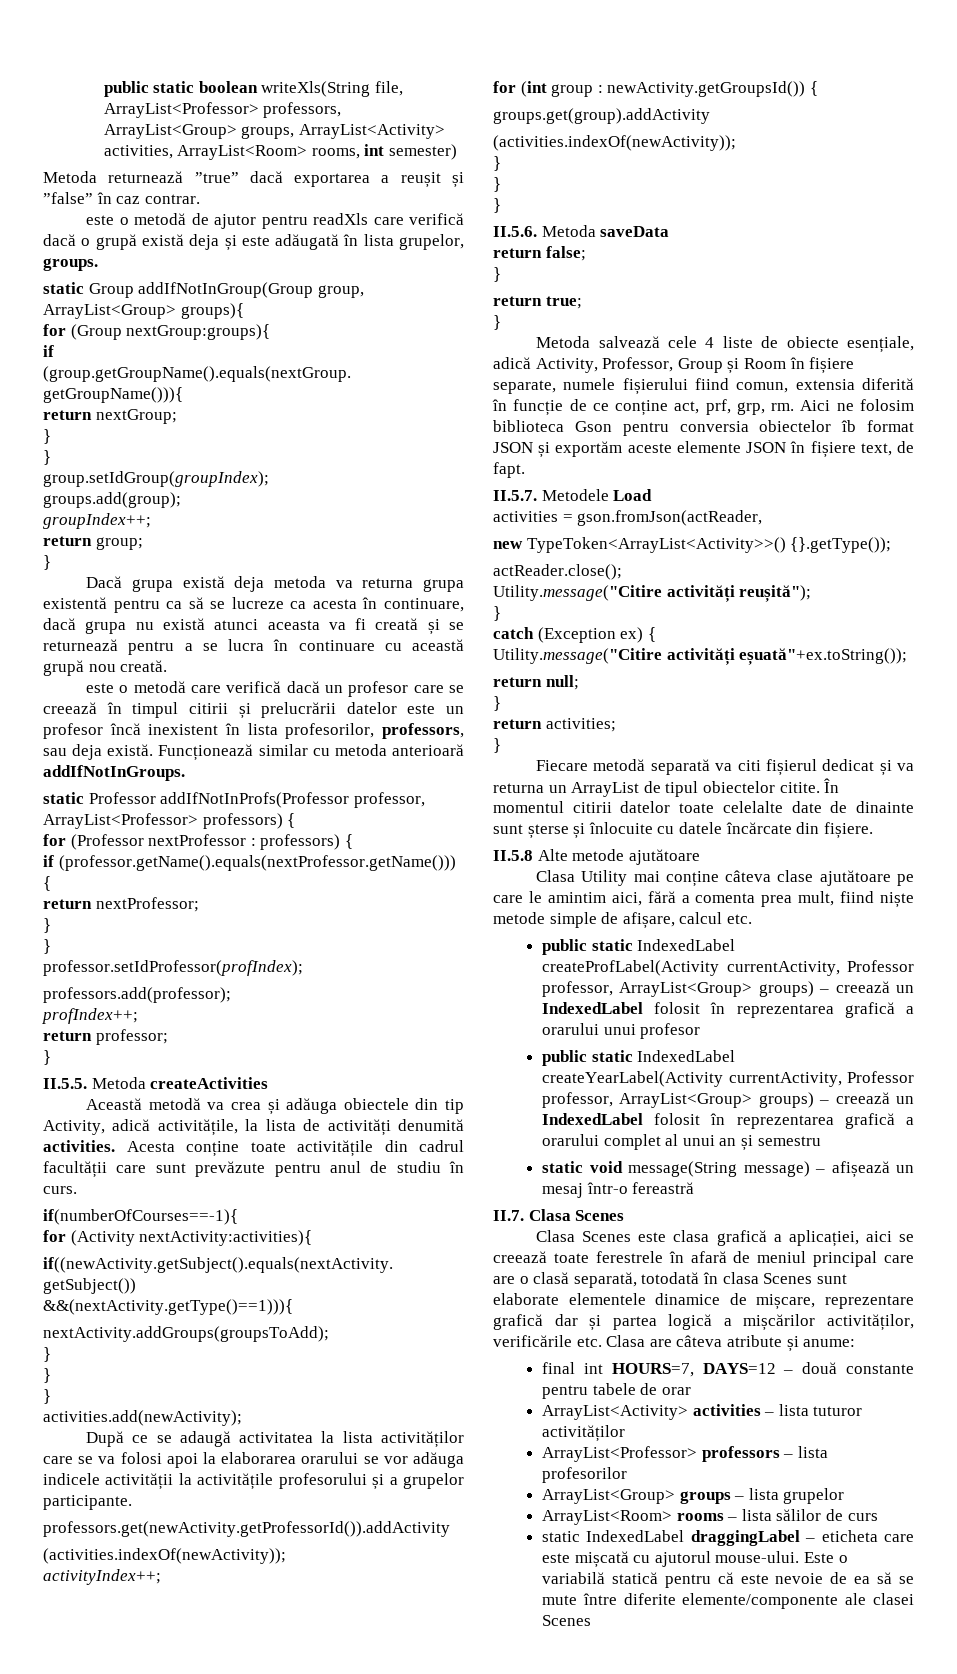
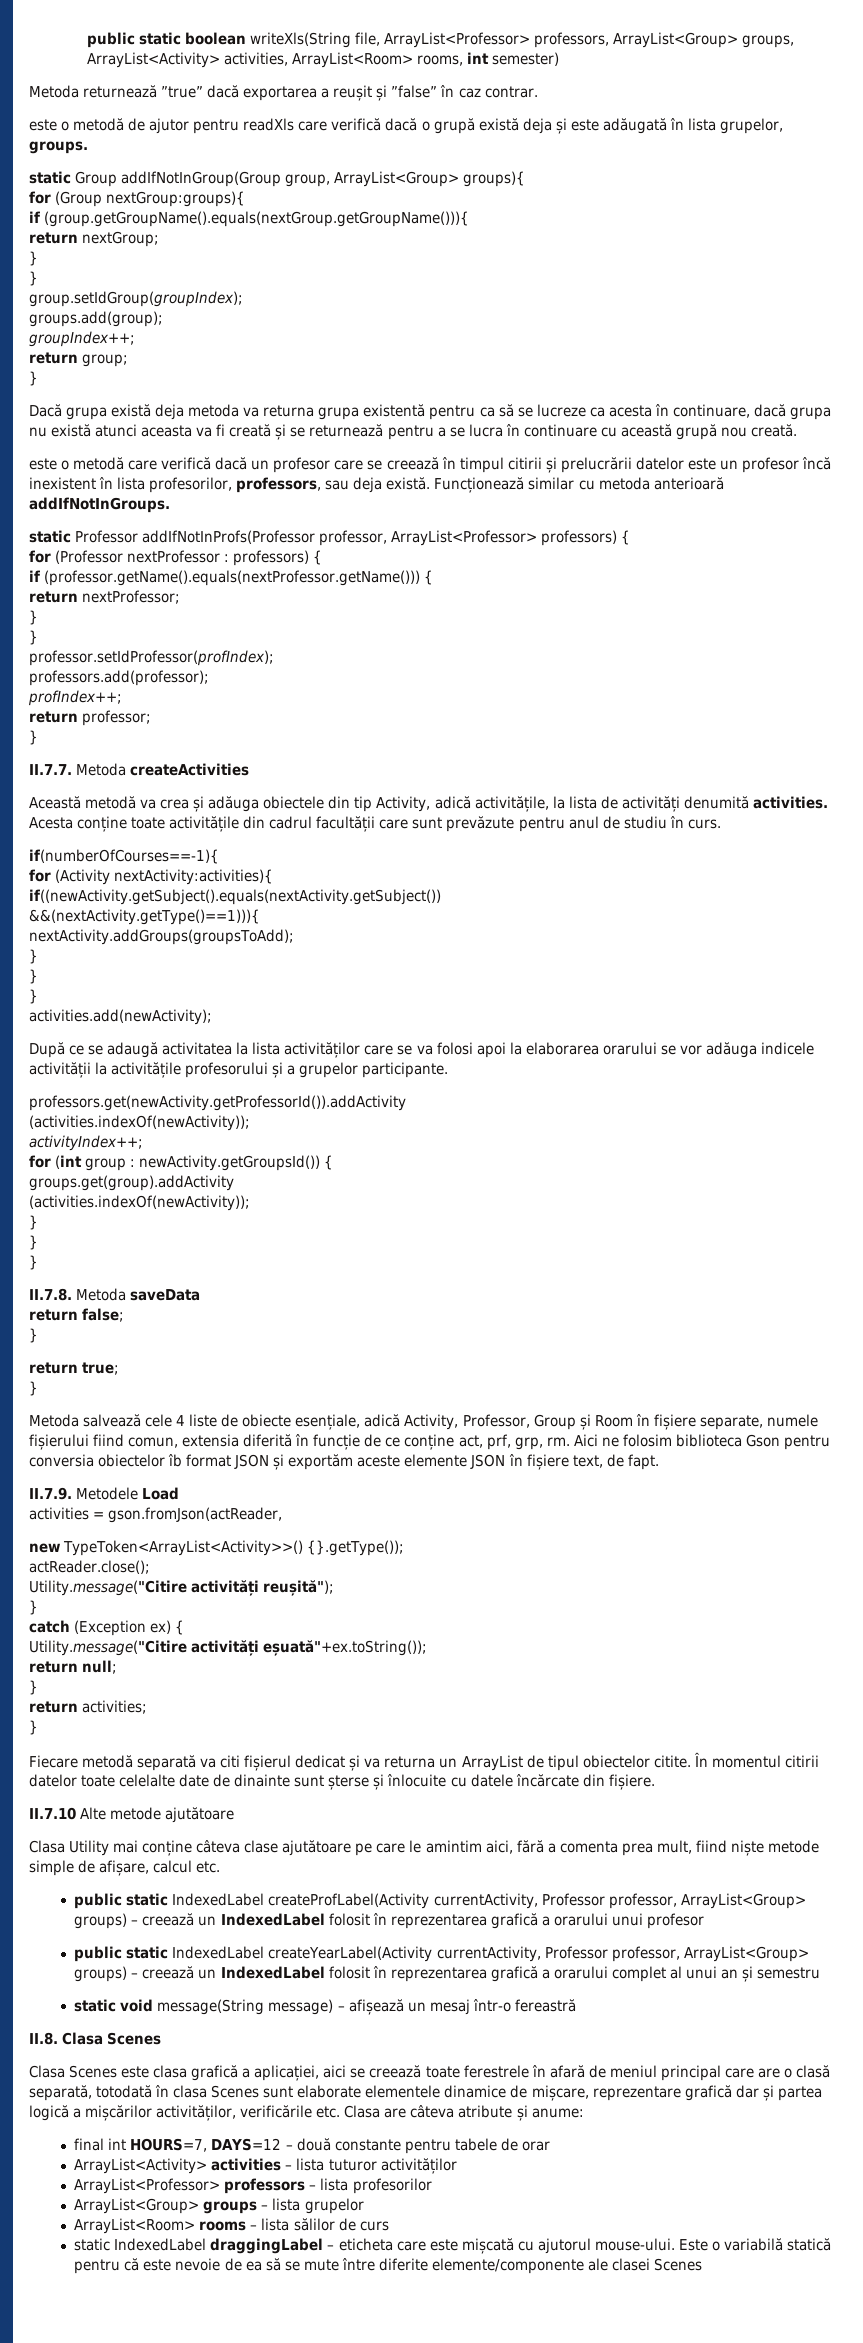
[43,1078,87,1089] II.5.5. -> [29,764,72,775] II.7.7.
[493,226,537,237] II.5.6. -> [29,1288,72,1301] II.7.8.
[493,490,537,501] II.5.7. -> [29,1487,72,1500] II.7.9.
[493,850,533,861] II.5.8 -> [29,1807,76,1820] II.7.10
[493,1210,524,1221] II.7. -> [29,2032,58,2045] II.8.

